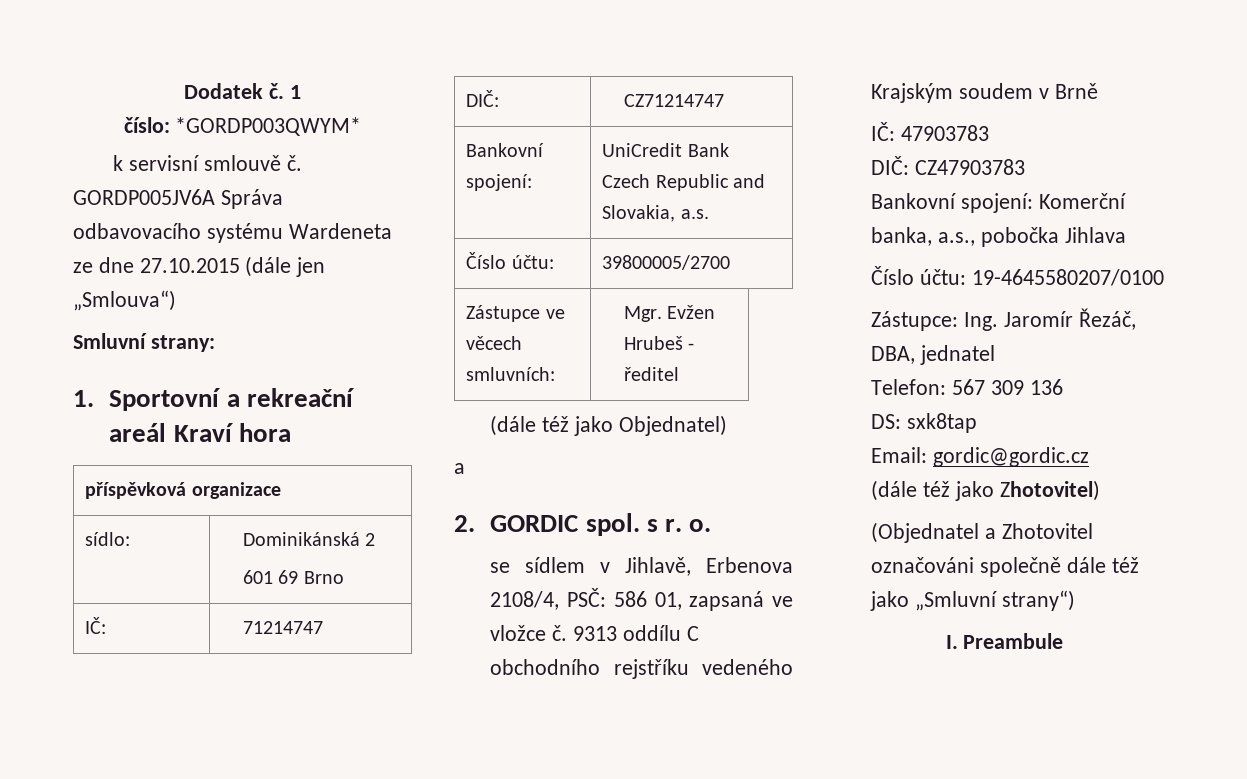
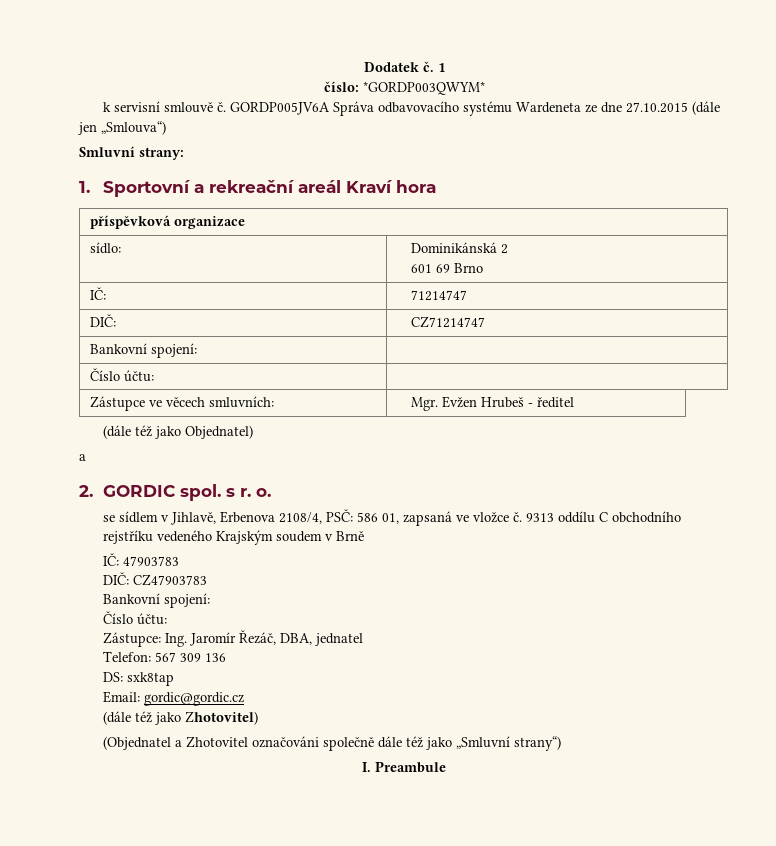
[602,143,729,157] [602,174,765,191] [602,205,709,222] UniCredit Bank Czech Republic and Slovakia, a.s. -> (197, 350) none
[602,255,731,270] 39800005/2700 -> (154, 376) none
[1038,193,1126,209] [871,227,1126,247] [871,266,1164,286] Komerční banka, a.s., pobočka Jihlava // Číslo účtu: 19-4645580207/0100 -> [102,611,167,625] // Číslo účtu:

